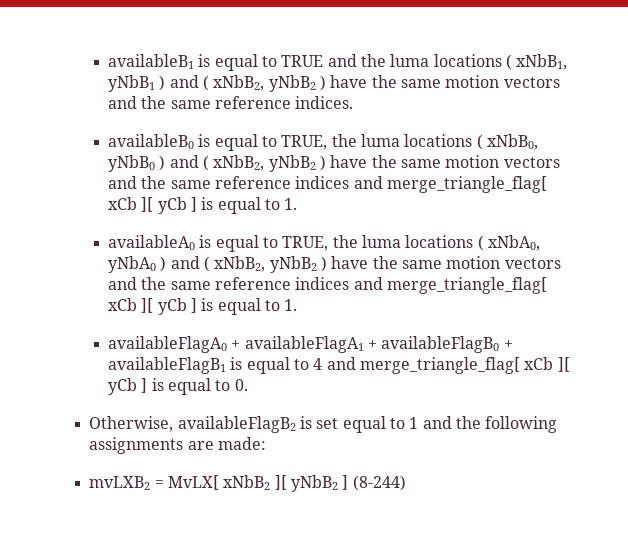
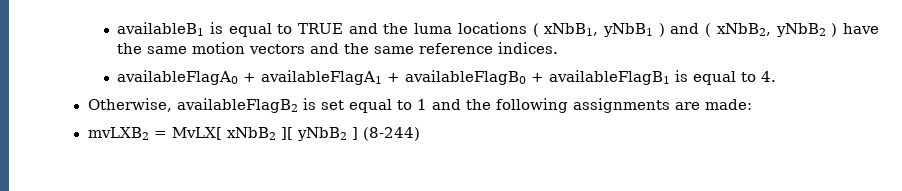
[108,134,538,151] [108,155,560,172] [108,176,547,193] [108,197,298,214] [108,235,540,252] [108,256,561,273] [108,277,547,294] [108,298,298,315] // availableB0 is equal to TRUE, the luma locations ( xNbB0, yNbB0 ) and ( xNbB2, yNbB2 ) have the same motion vectors and the same reference indices and merge_triangle_flag[ xCb ][ yCb ] is equal to 1. // availableA0 is equal to TRUE, the luma locations ( xNbA0, yNbA0 ) and ( xNbB2, yNbB2 ) have the same motion vectors and the same reference indices and merge_triangle_flag[ xCb ][ yCb ] is equal to 1. -> (559, 48) none
[313,357,570,374] [108,378,248,395] 4 and merge_triangle_flag[ xCb ][ yCb ] is equal to 0. -> [761,71,777,82] 4.

